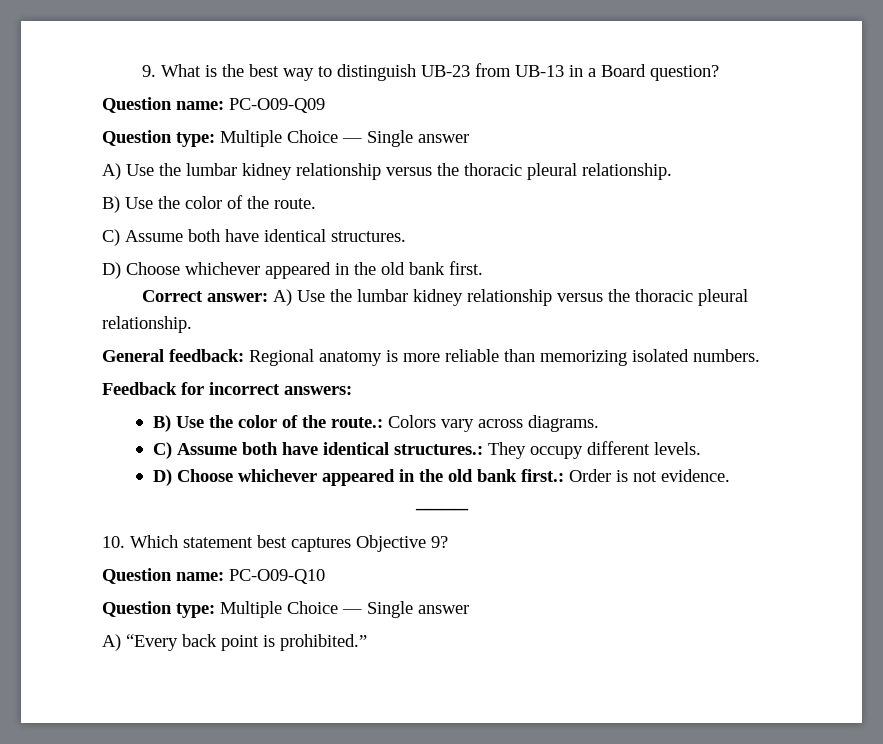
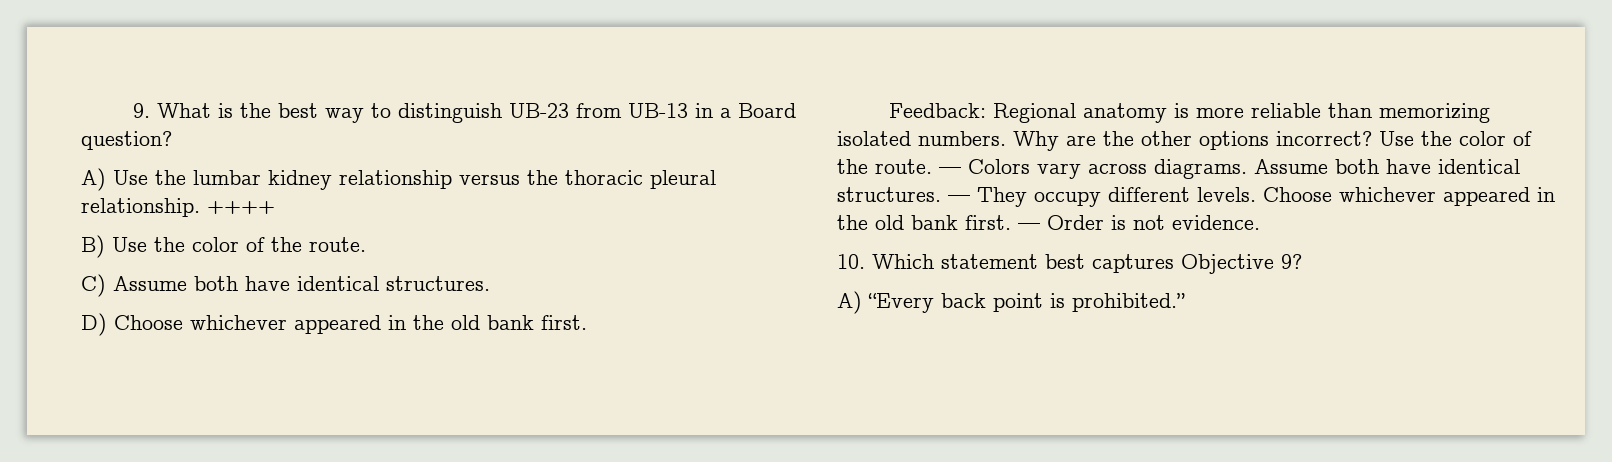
[102,97,325,113] [102,130,469,147] // Question name: PC-O09-Q09 // Question type: Multiple Choice — Single answer -> (172, 140) none
(672, 171) none -> [207,201,275,214] ++++
[142,289,749,306] [102,316,192,333] [102,349,244,362] Correct answer: A) Use the lumbar kidney relationship versus the thoracic pleural relationship. // General feedback: -> [889,103,987,118] Feedback:
[102,382,352,395] [152,415,383,432] // Feedback for incorrect answers: // B) Use the color of the route.: -> [1013,131,1532,151] [837,159,961,174] Why are the other options incorrect? Use the color of the route. —
[152,442,483,459] // C) Assume both have identical structures.: -> [1254,159,1520,174] [837,187,970,202] Assume both have identical structures. —
[152,469,564,486] // D) Choose whichever appeared in the old bank first.: -> [1263,187,1555,206] [837,215,1040,230] Choose whichever appeared in the old bank first. —
[414,508,469,515] // ──── -> (1260, 222) none
[102,568,325,584] [102,601,469,618] // Question name: PC-O09-Q10 // Question type: Multiple Choice — Single answer -> (1302, 261) none

